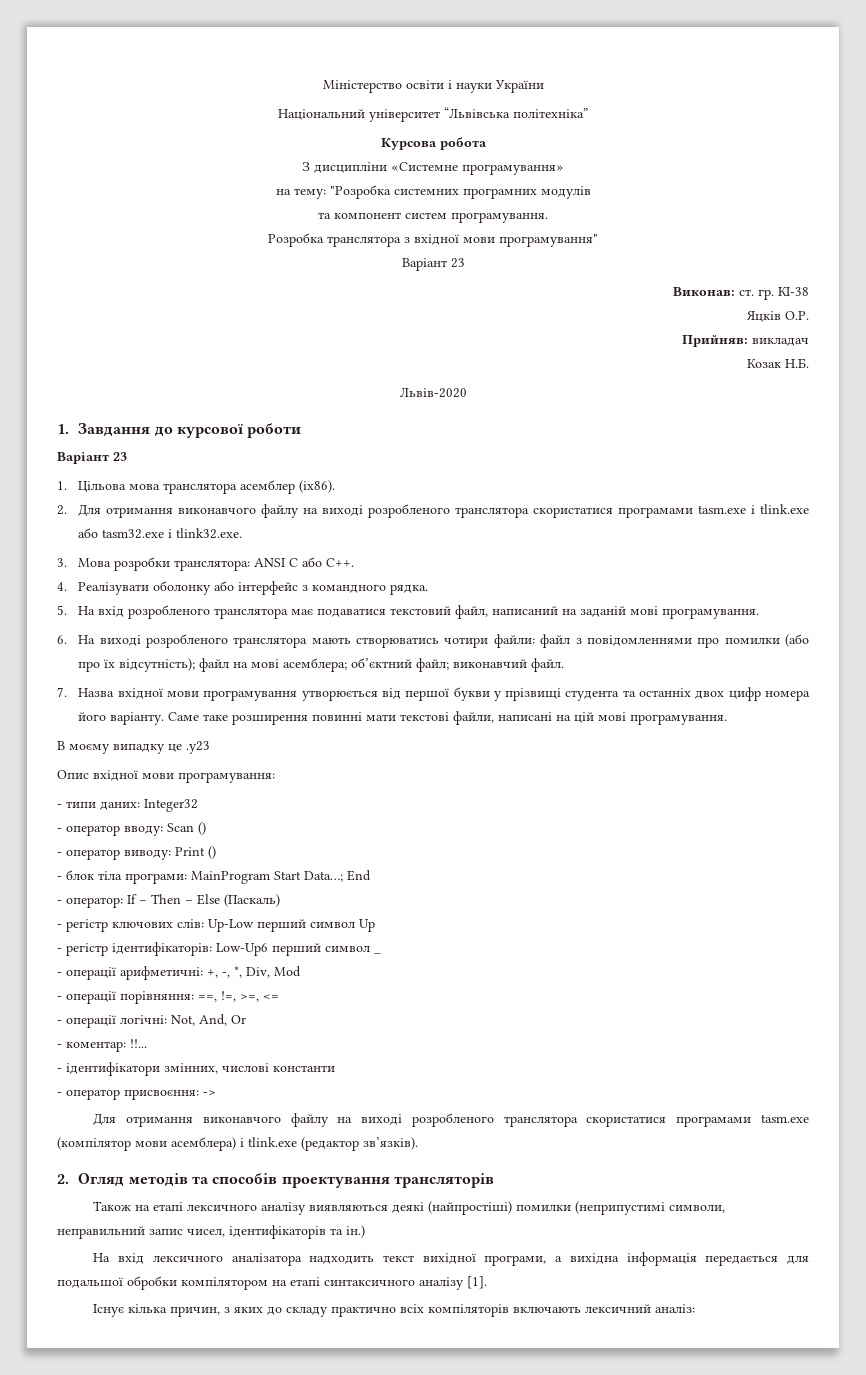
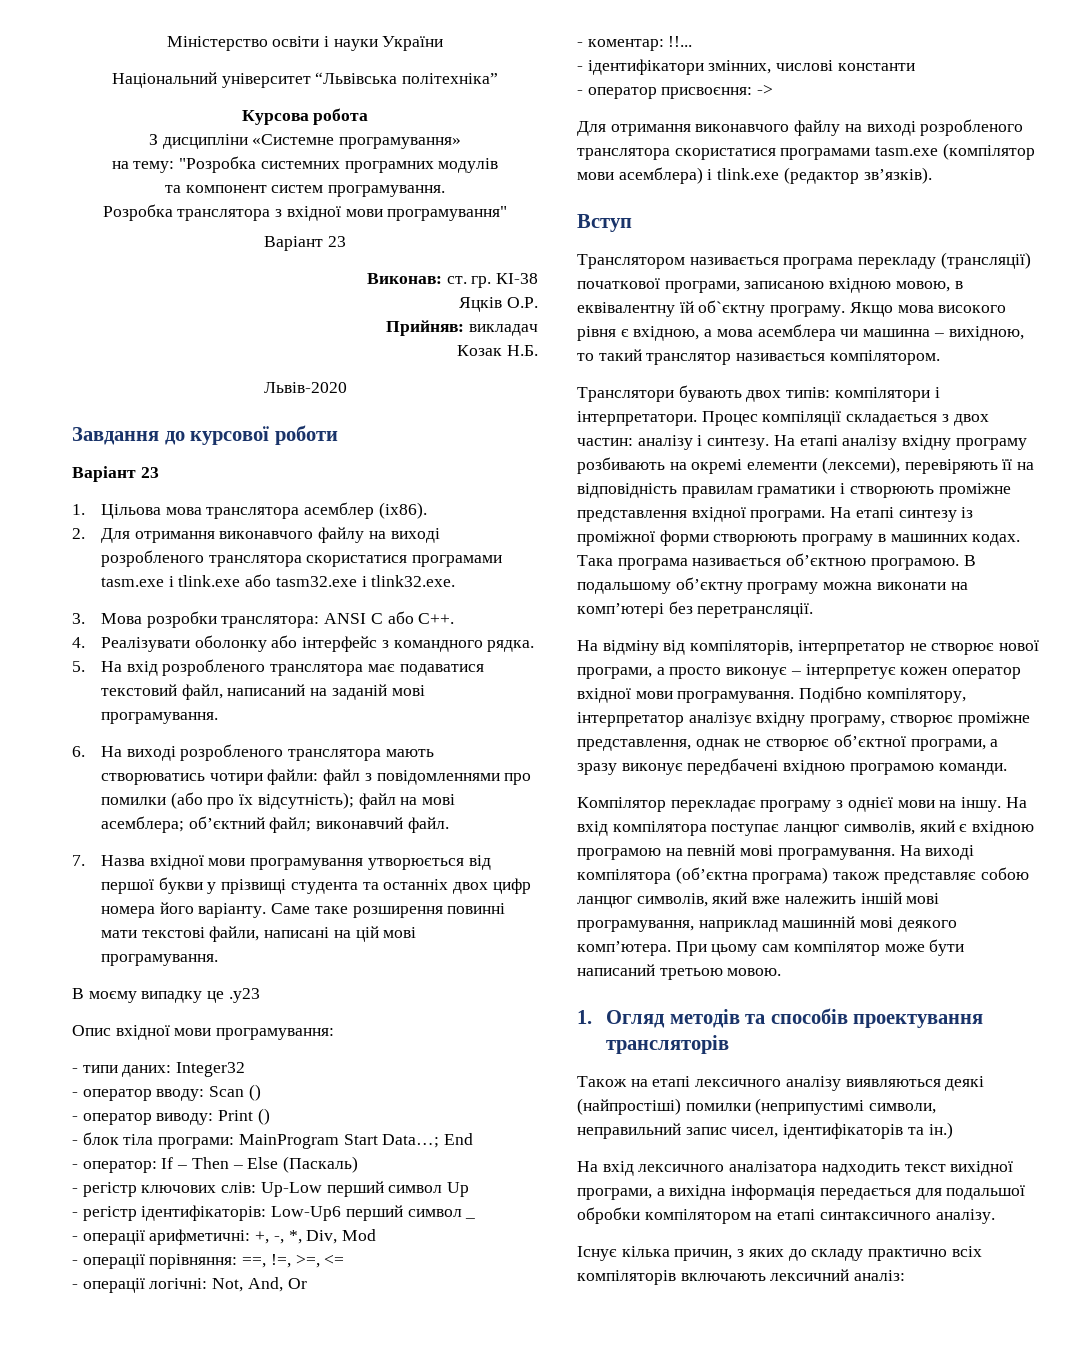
[57,424,69,434] 1. -> (347, 387) none
[57,1174,69,1184] 2. -> [577,214,632,232] [577,252,1031,269] [577,278,963,293] [577,300,1007,317] [577,324,1024,341] [577,349,940,365] [577,385,940,402] [577,411,989,426] [577,435,1027,450] [577,457,1035,474] [577,483,1011,498] [577,507,974,522] [577,530,1021,546] [577,553,976,570] [577,577,968,594] [577,601,814,618] [577,640,1040,655] [577,664,1022,679] [577,686,966,703] [577,712,1030,727] [577,734,999,751] [577,758,1007,775] [577,797,1027,812] [577,820,1035,836] [577,844,975,860] [577,867,1029,884] [577,892,940,908] [577,916,957,932] [577,939,965,956] [577,964,782,980] [577,1010,592,1024] Вступ // Транслятором називається програма перекладу (трансляції) початкової програми, записаною вхідною мовою, в еквівалентну їй об`єктну програму. Якщо мова високого рівня є вхідною, а мова асемблера чи машинна – вихідною, то такий транслятор називається компілятором. // Транслятори бувають двох типів: компілятори і інтерпретатори. Процес компіляції складається з двох частин: аналізу і синтезу. На етапі аналізу вхідну програму розбивають на окремі елементи (лексеми), перевіряють її на відповідність правилам граматики і створюють проміжне представлення вхідної програми. На етапі синтезу із проміжної форми створюють програму в машинних кодах. Така програма називається об’єктною програмою. В подальшому об’єктну програму можна виконати на комп’ютері без перетрансляції. // На відміну від компіляторів, інтерпретатор не створює нової програми, а просто виконує – інтерпретує кожен оператор вхідної мови програмування. Подібно компілятору, інтерпретатор аналізує вхідну програму, створює проміжне представлення, однак не створює об’єктної програми, а зразу виконує передбачені вхідною програмою команди. // Компілятор перекладає програму з однієї мови на іншу. На вхід компілятора поступає ланцюг символів, який є вхідною програмою на певній мові програмування. На виході компілятора (об’єктна програма) також представляє собою ланцюг символів, який вже належить іншій мові програмування, наприклад машинній мові деякого комп’ютера. При цьому сам компілятор може бути написаний третьою мовою. // 1.
[419,1276,487,1290] аналізу [1]. -> [935,1209,995,1224] аналізу.

